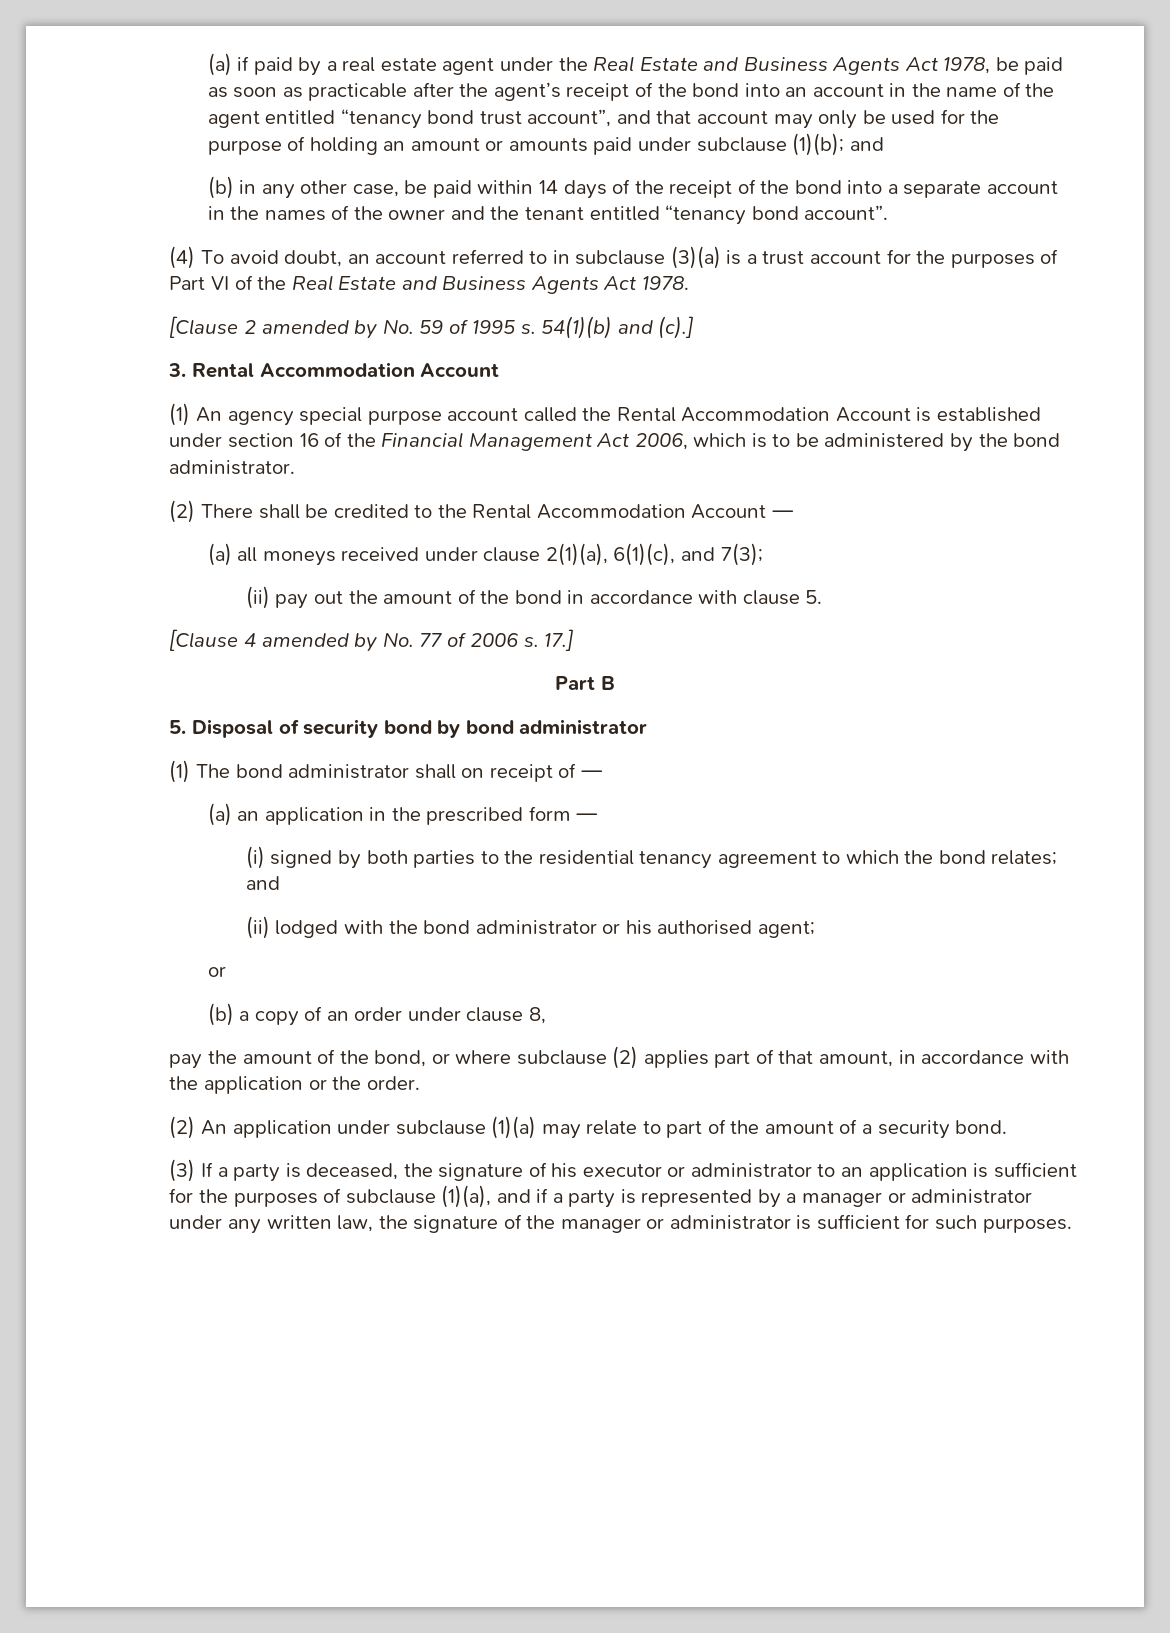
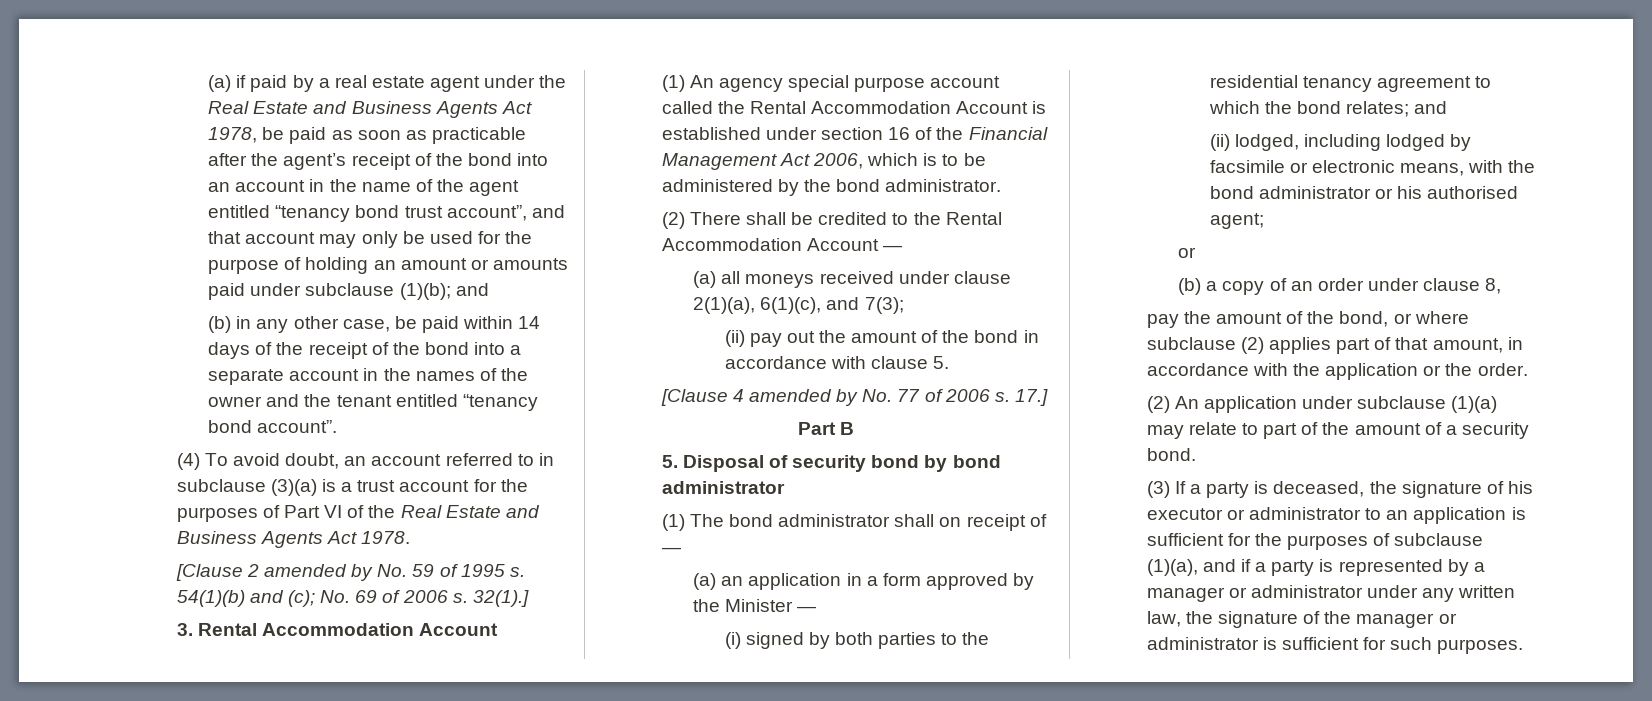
[658,316,695,339] (c).] -> [288,590,529,607] (c); No. 69 of 2006 s. 32(1).]
[391,806,571,825] the prescribed form -> [866,573,1035,590] [693,599,794,612] a form approved by the Minister
[275,920,339,938] lodged -> [1234,134,1472,151] [1209,160,1464,176] lodged, including lodged by facsimile or electronic means,

